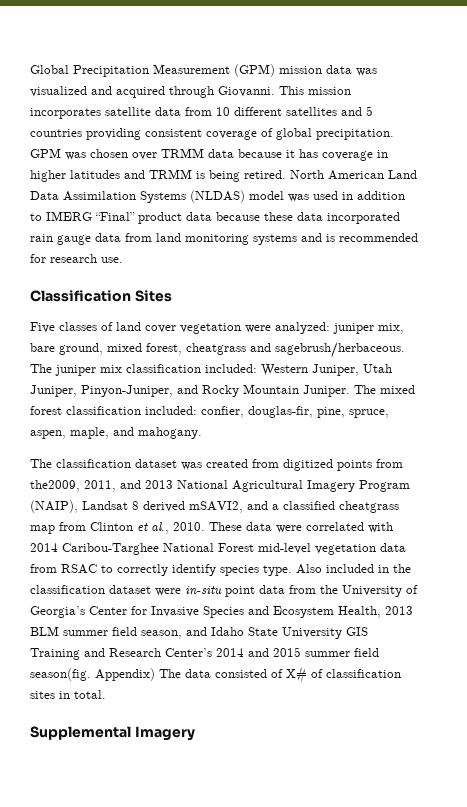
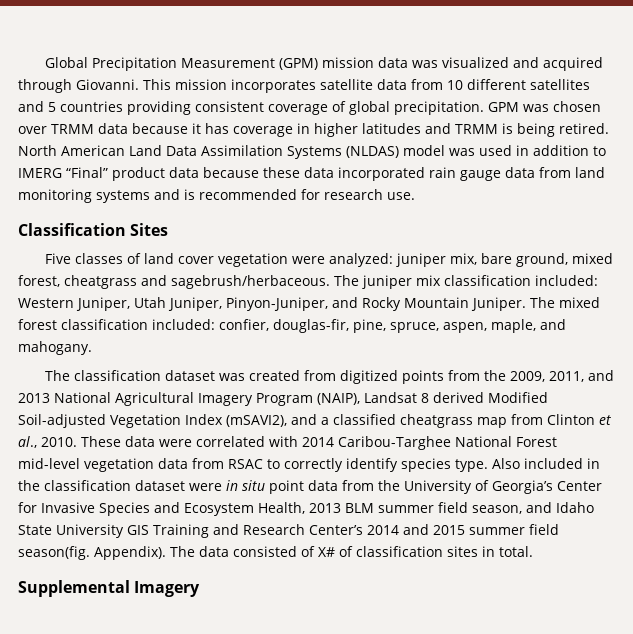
[30,480,80,492] the2009, -> [483,370,545,382] the 2009,
[189,501,243,513] mSAVI2, -> [488,392,548,403] [18,414,287,428] Modified Soil-adjusted Vegetation Index (mSAVI2),
[185,586,222,595] in-situ -> [226,480,265,491] in situ
[95,668,155,681] Appendix) -> [94,546,166,560] Appendix).

